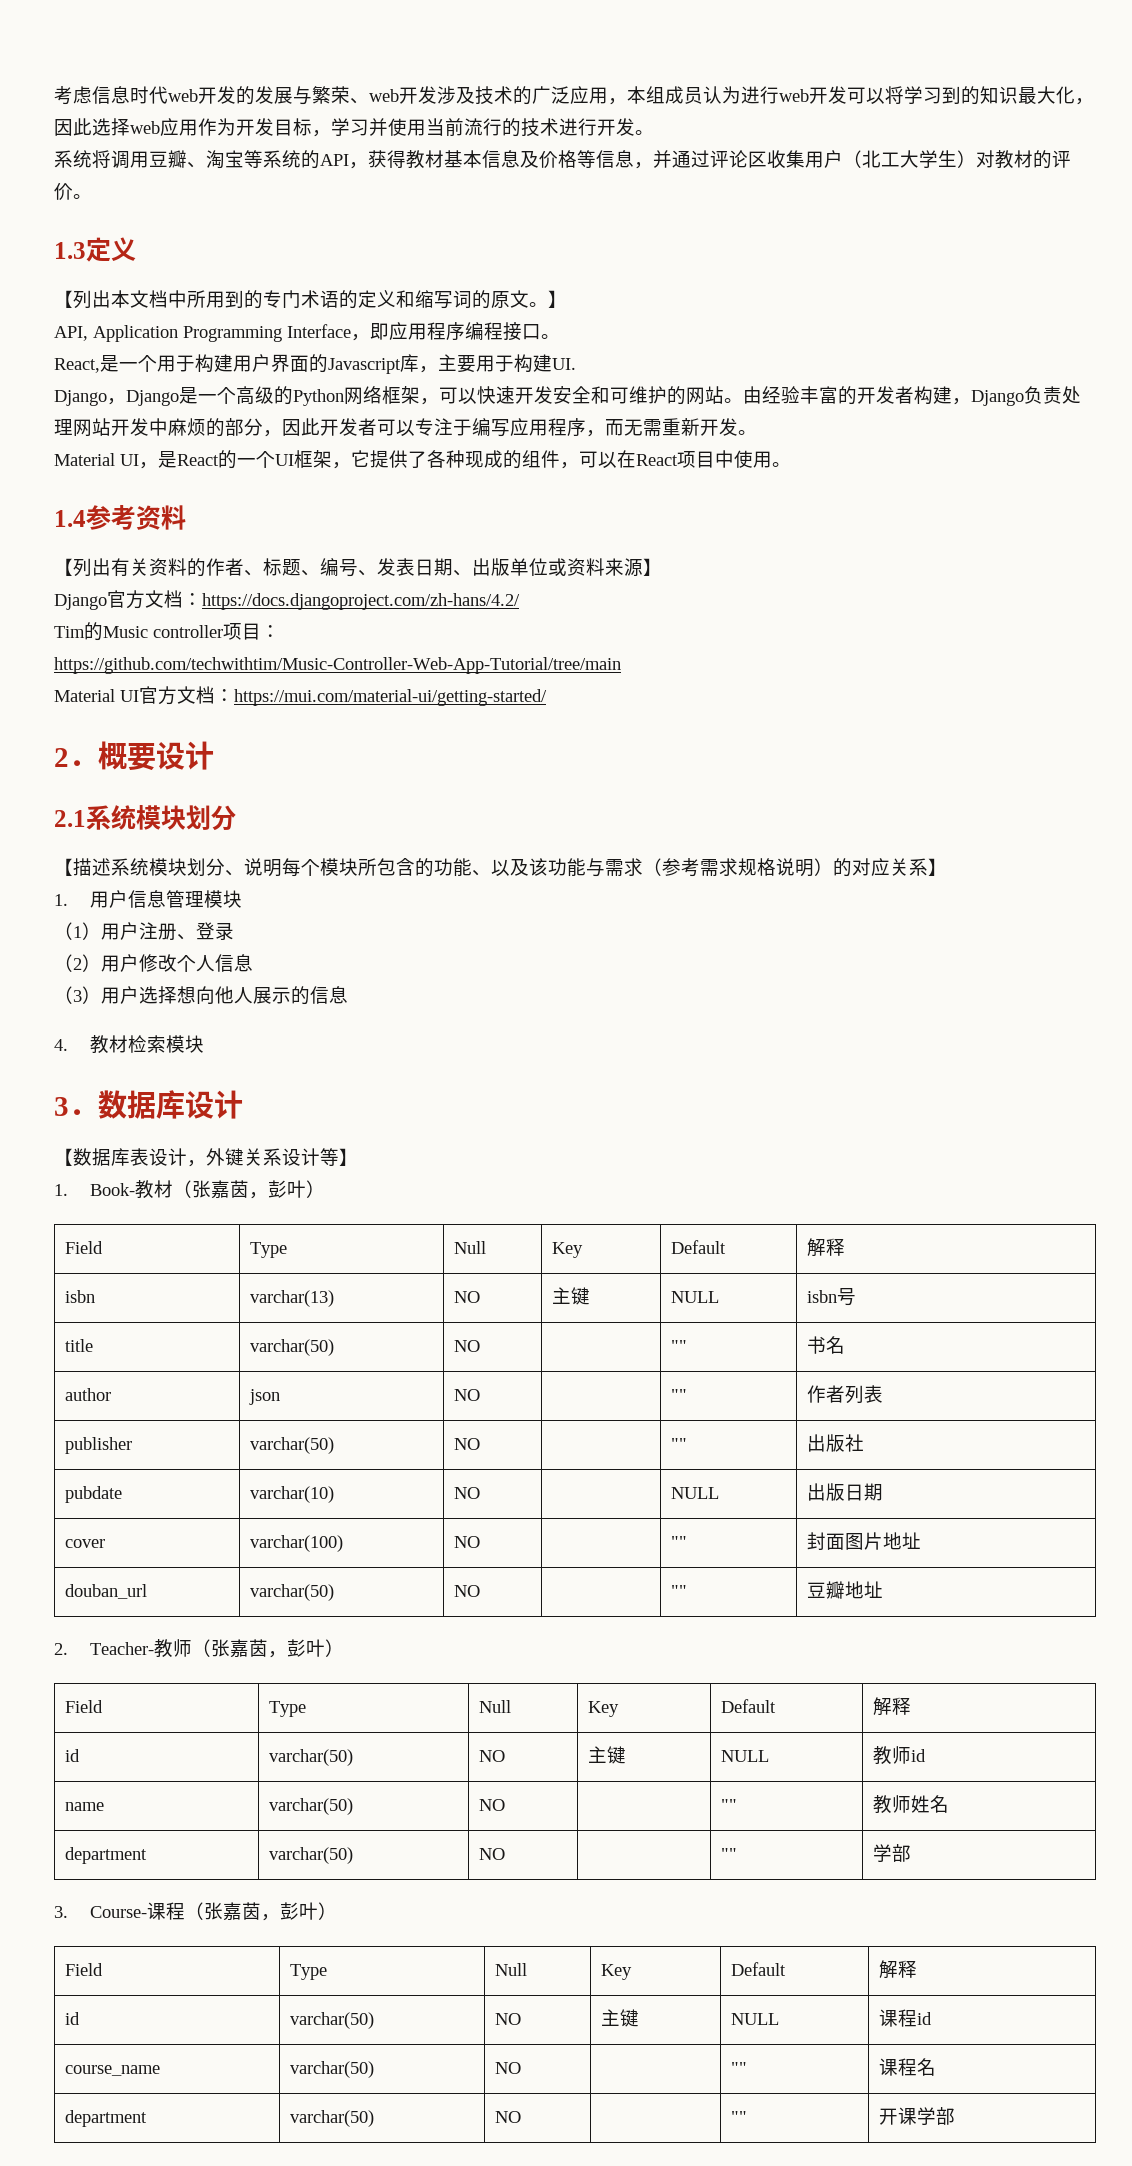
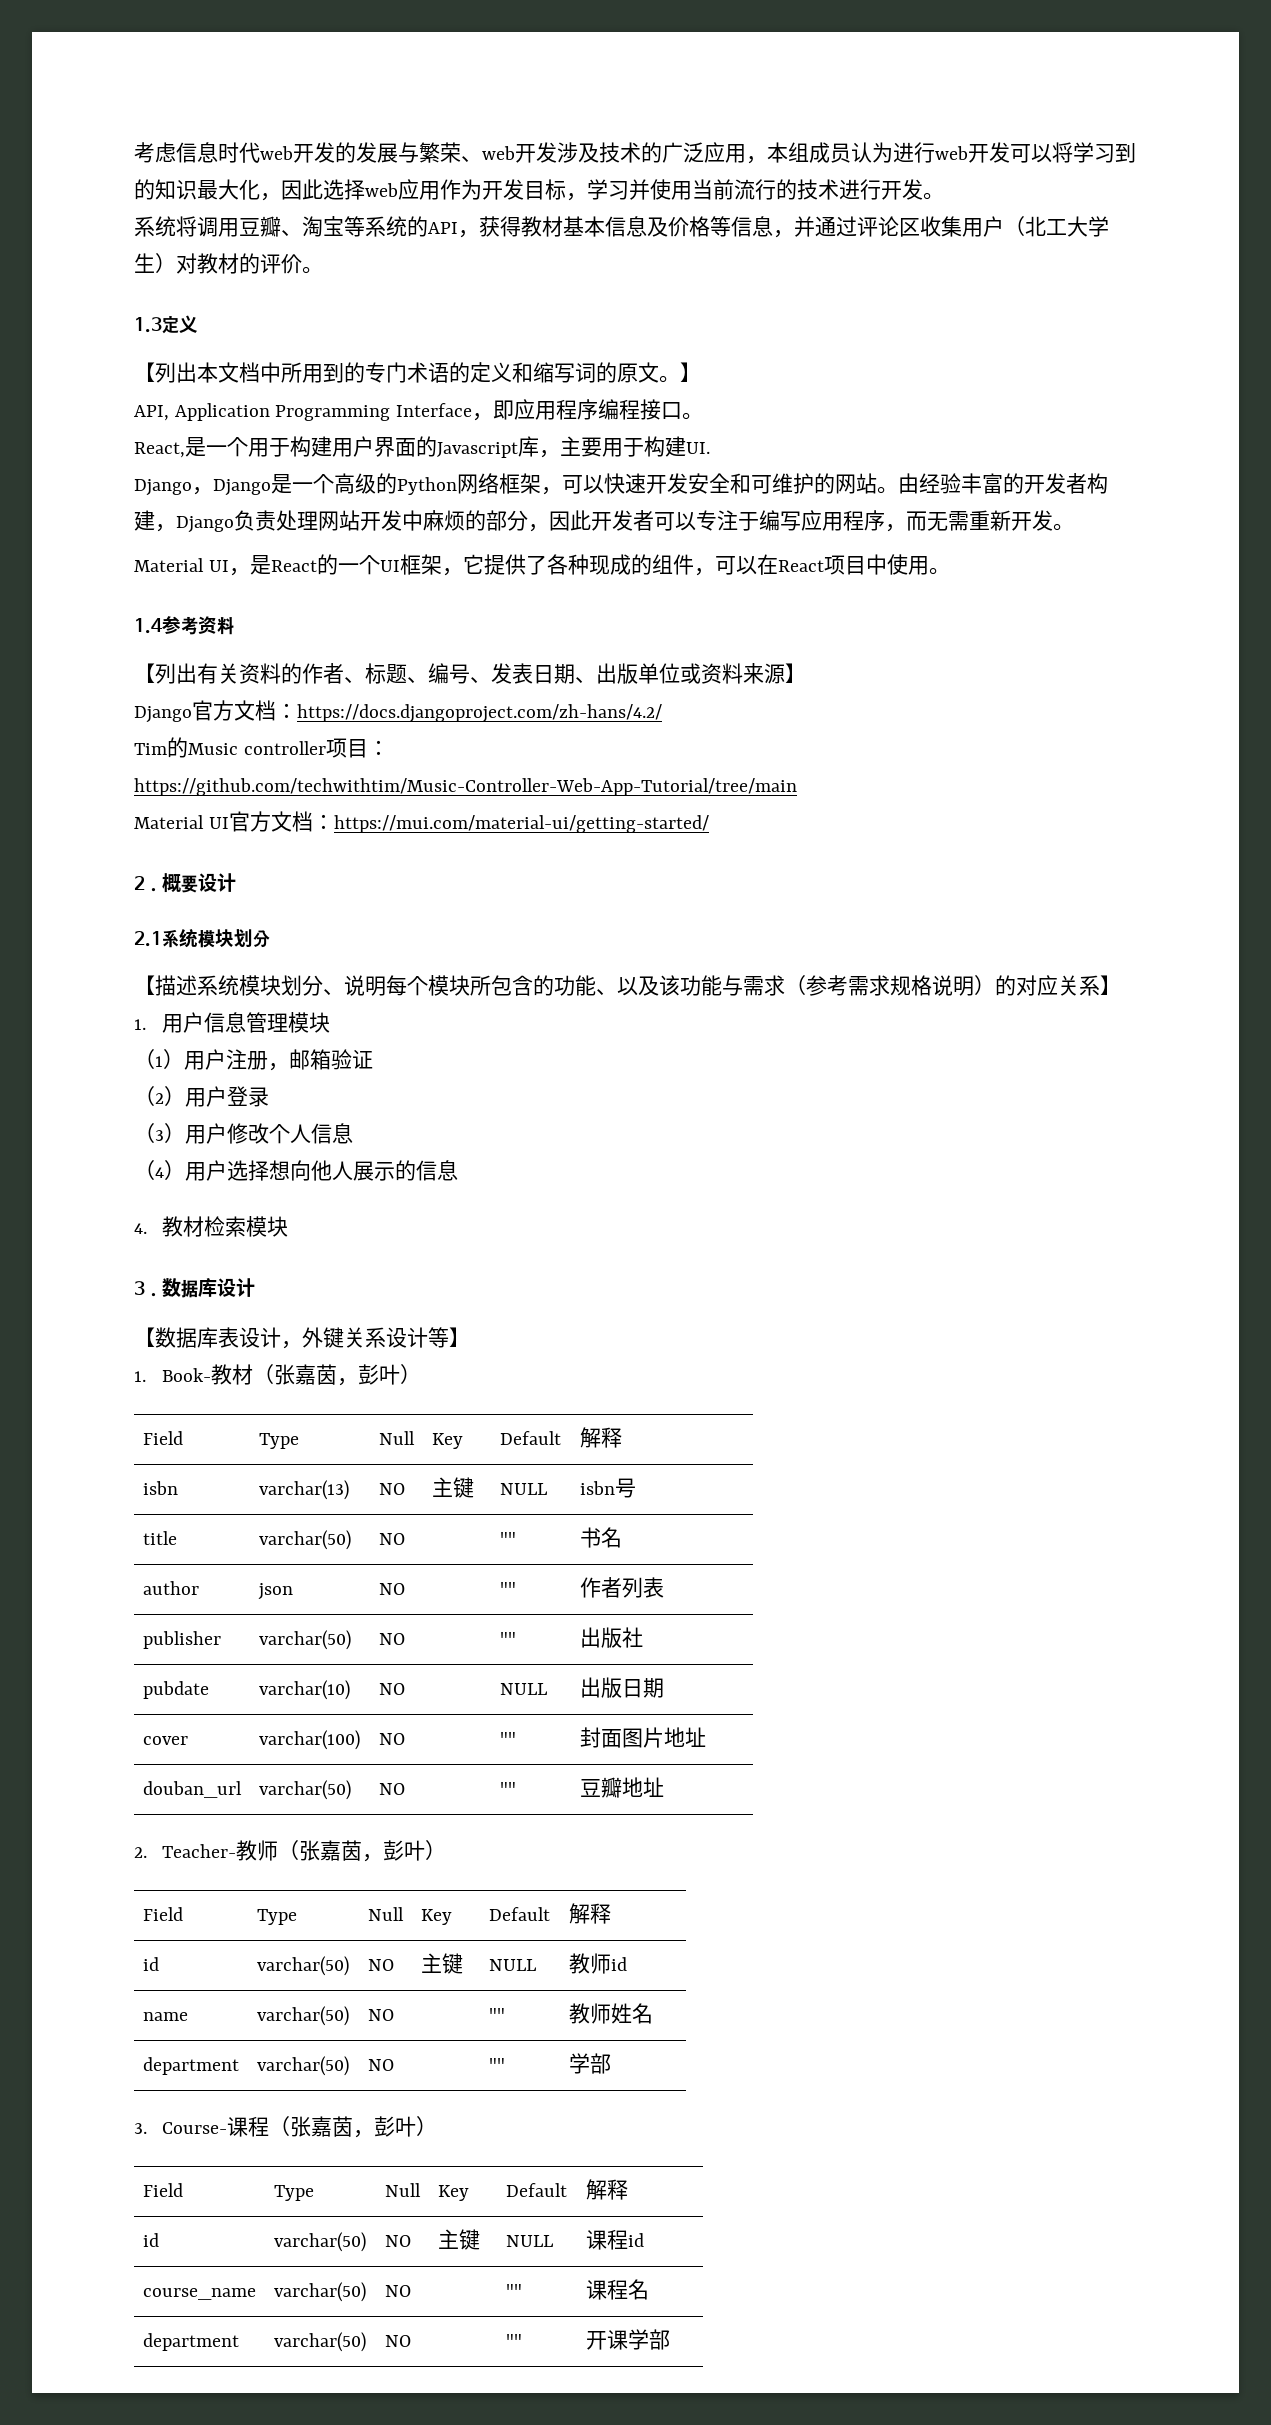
[177,934,196,940] 、 -> [268,1049,373,1071] [134,1086,227,1107] ，邮箱验证 // （2）用户
[73,958,82,970] 2 -> [155,1130,164,1141] 3
[73,990,82,1002] 3 -> [155,1167,164,1178] 4

